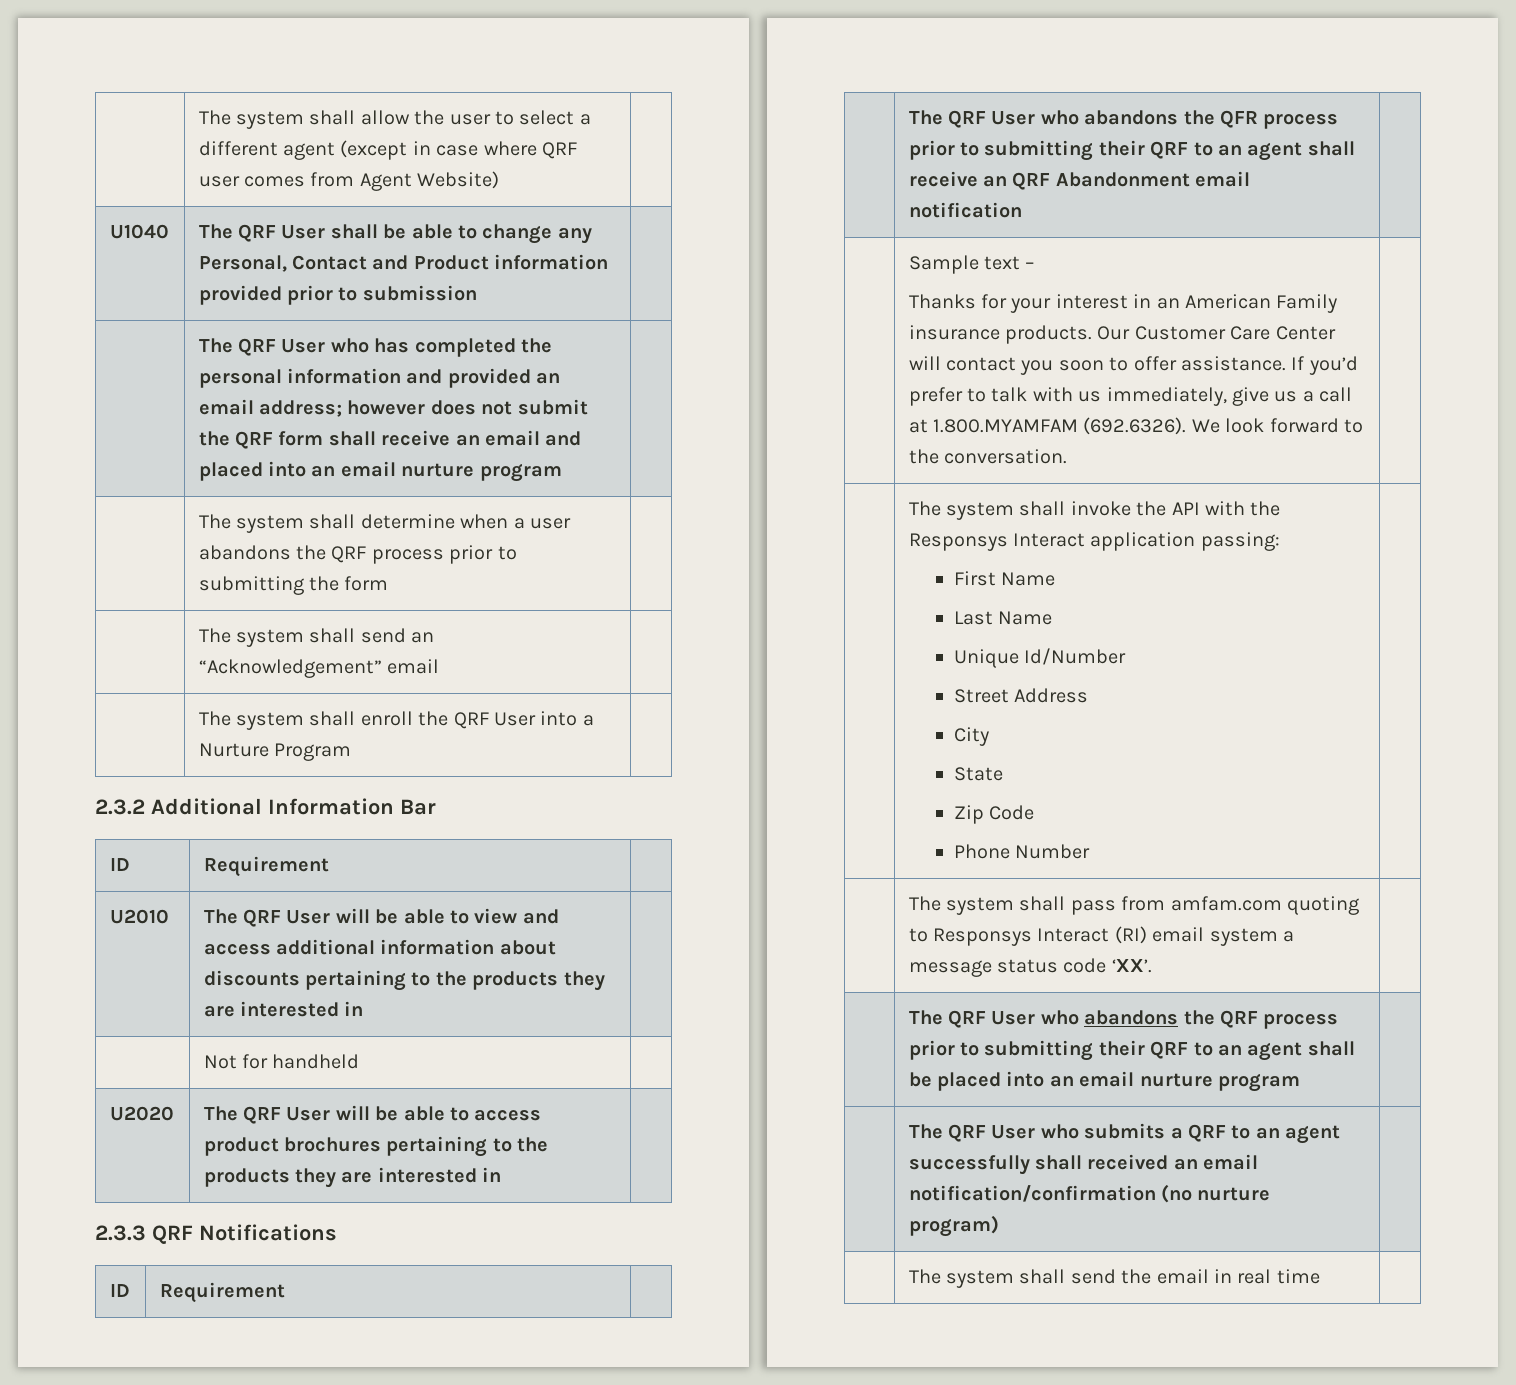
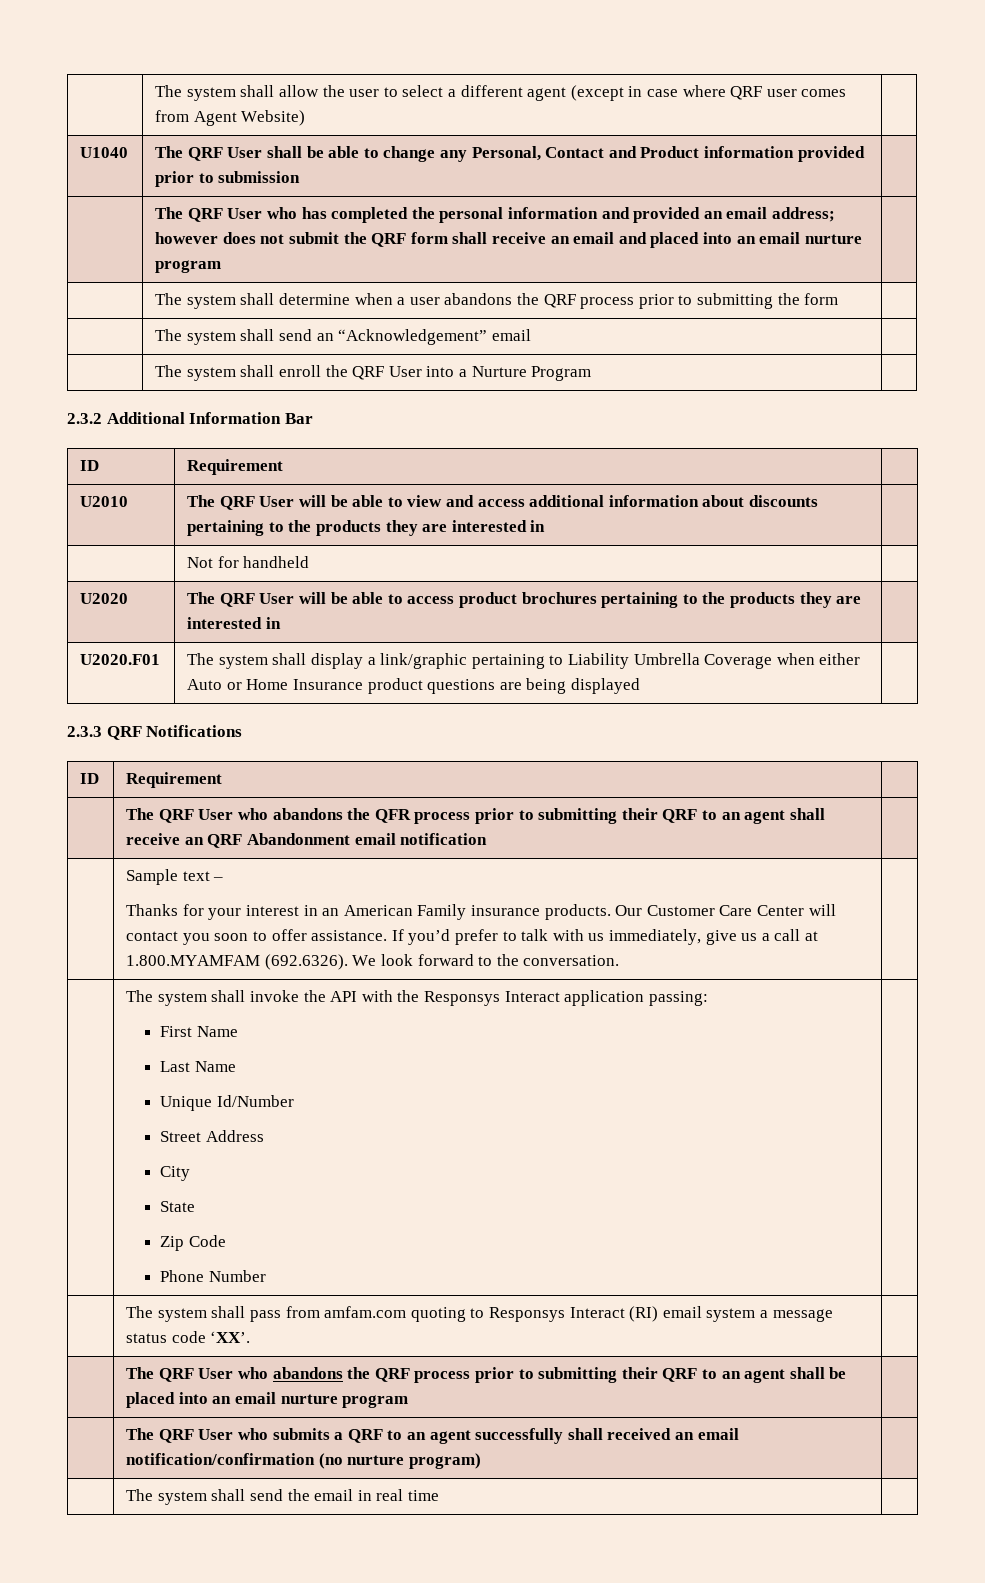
(502, 1174) none -> [80,654,161,665] [187,653,861,669] [187,678,641,694] // U2020.F01 | The system shall display a link/graphic pertaining to Liability Umbrella Coverage when either Auto or Home Insurance product questions are being displayed |

